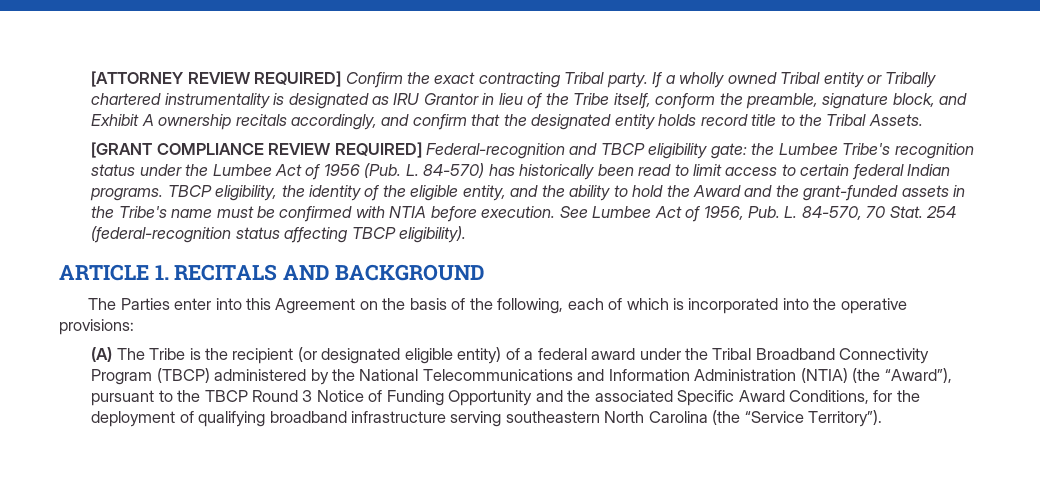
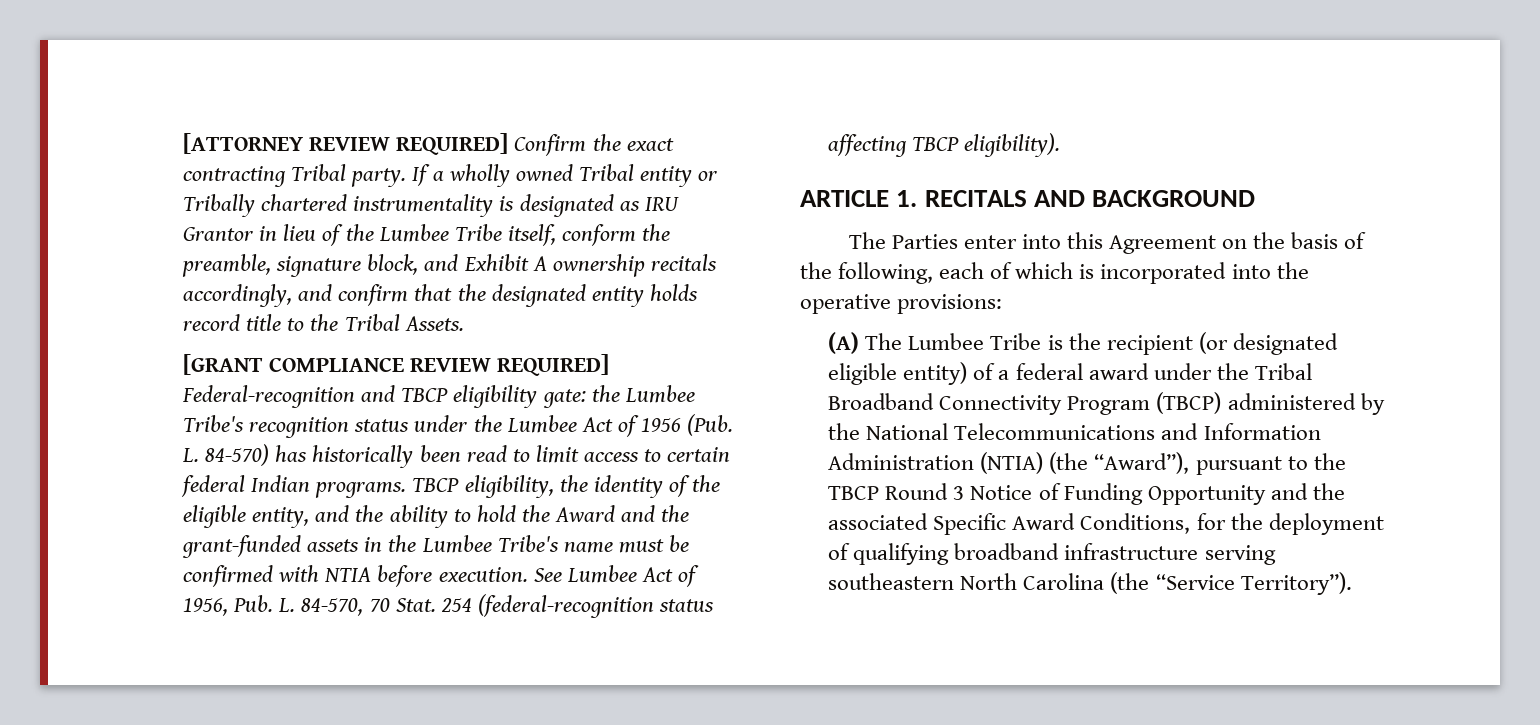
(569, 99) none -> [378,224,449,242] Lumbee
(115, 212) none -> [421,535,492,553] Lumbee
(145, 354) none -> [908,333,985,350] Lumbee

